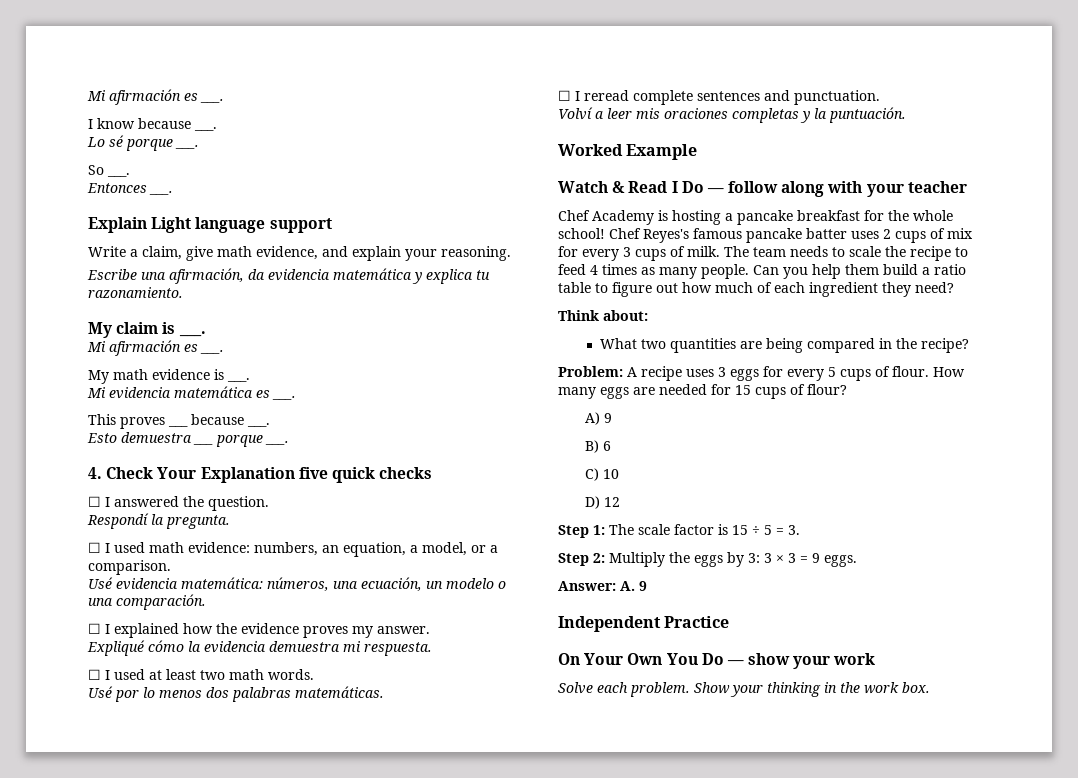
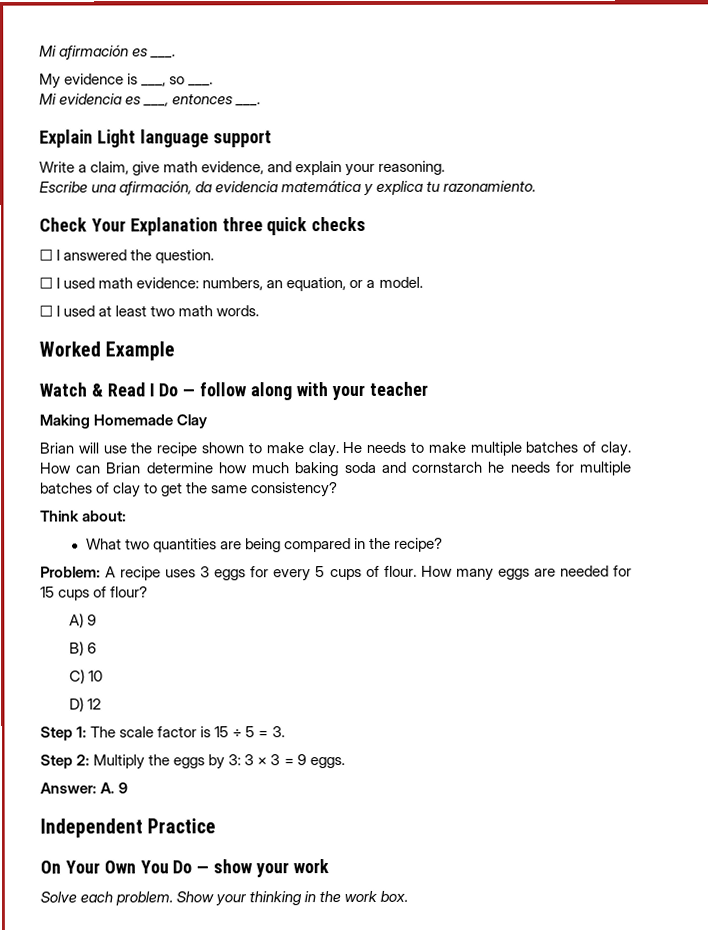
[87,89,224,105] [88,118,217,131] [87,135,199,151] [88,165,130,177] [87,183,147,193] Mi afirmación es ___. // I know because ___. // Lo sé porque ___. // So ___. // Entonces -> [39,44,177,60] [39,73,214,89] [39,93,234,107] Mi afirmación es ___. // My evidence is ___, so ___. // Mi evidencia es ___, entonces
[88,322,206,338] [87,340,224,356] [88,369,250,384] [87,386,296,400] [88,414,188,429] [191,414,270,427] [87,432,192,443] [193,435,289,447] [88,467,102,479] My claim is ___. // Mi afirmación es ___. // My math evidence is ___. // Mi evidencia matemática es ___. // This proves ___ because ___. // Esto demuestra ___ porque ___. // 4. -> (537, 186) none
[298,467,328,479] five -> [221,217,263,232] three
[87,513,230,529] // Respondí la pregunta. -> (215, 256) none
[410,542,498,556] [88,560,171,575] [88,577,506,592] [88,594,206,610] [88,623,430,638] [87,640,432,656] a model, or a comparison. // Usé evidencia matemática: números, una ecuación, un modelo o una comparación. // ☐ I explained how the evidence proves my answer. // Expliqué cómo la evidencia demuestra mi respuesta. -> [349,276,423,289] or a model.
[88,686,384,702] [558,90,880,105] [558,107,906,123] // Usé por lo menos dos palabras matemáticas. // ☐ I reread complete sentences and punctuation. // Volví a leer mis oraciones completas y la puntuación. -> (260, 311) none
[558,210,953,225] [558,228,973,243] [558,246,968,261] [558,264,966,279] [558,282,954,297] Chef Academy is hosting a pancake breakfast for the whole school! Chef Reyes's famous pancake batter uses 2 cups of mix for every 3 cups of milk. The team needs to scale the recipe to feed 4 times as many people. Can you help them build a ratio table to figure out how much of each ingredient they need? -> [39,414,208,429] [39,441,631,458] [39,461,632,477] [40,482,339,498] Making Homemade Clay // Brian will use the recipe shown to make clay. He needs to make multiple batches of clay. How can Brian determine how much baking soda and cornstarch he needs for multiple batches of clay to get the same consistency?

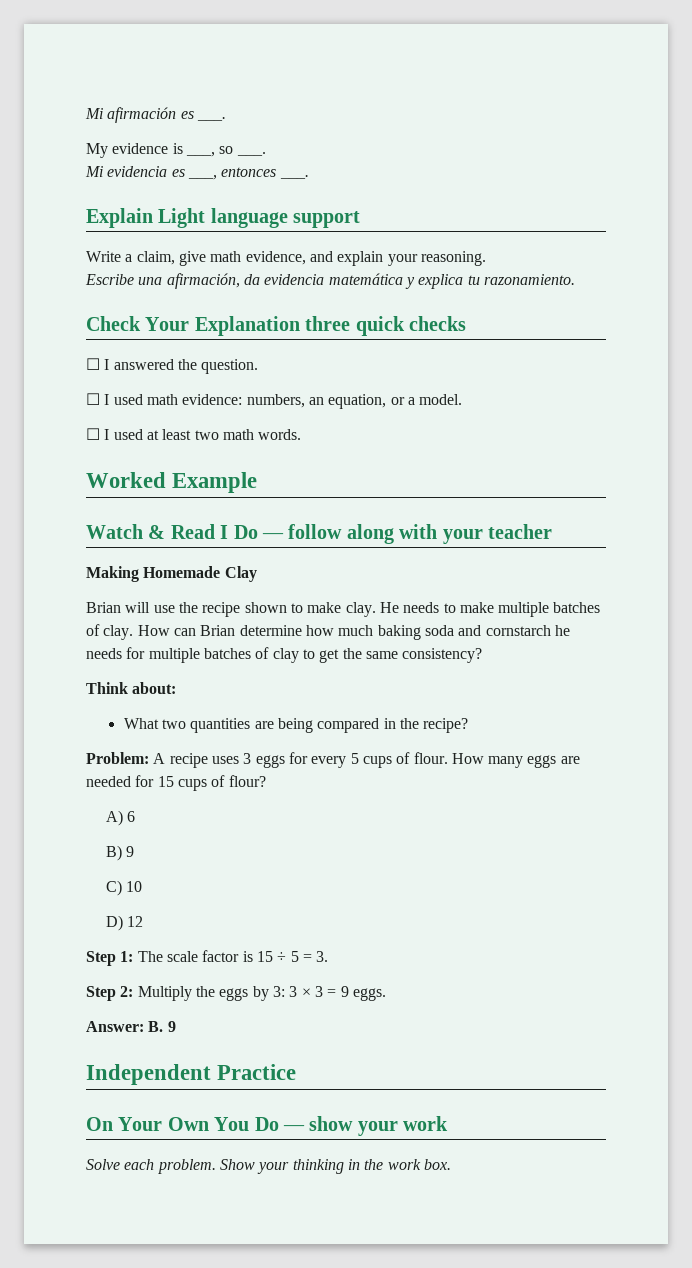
[87,614,98,626] 9 -> [127,811,136,822] 6
[87,642,98,654] 6 -> [126,846,135,857] 9
[100,782,116,794] A. -> [148,1021,164,1032] B.

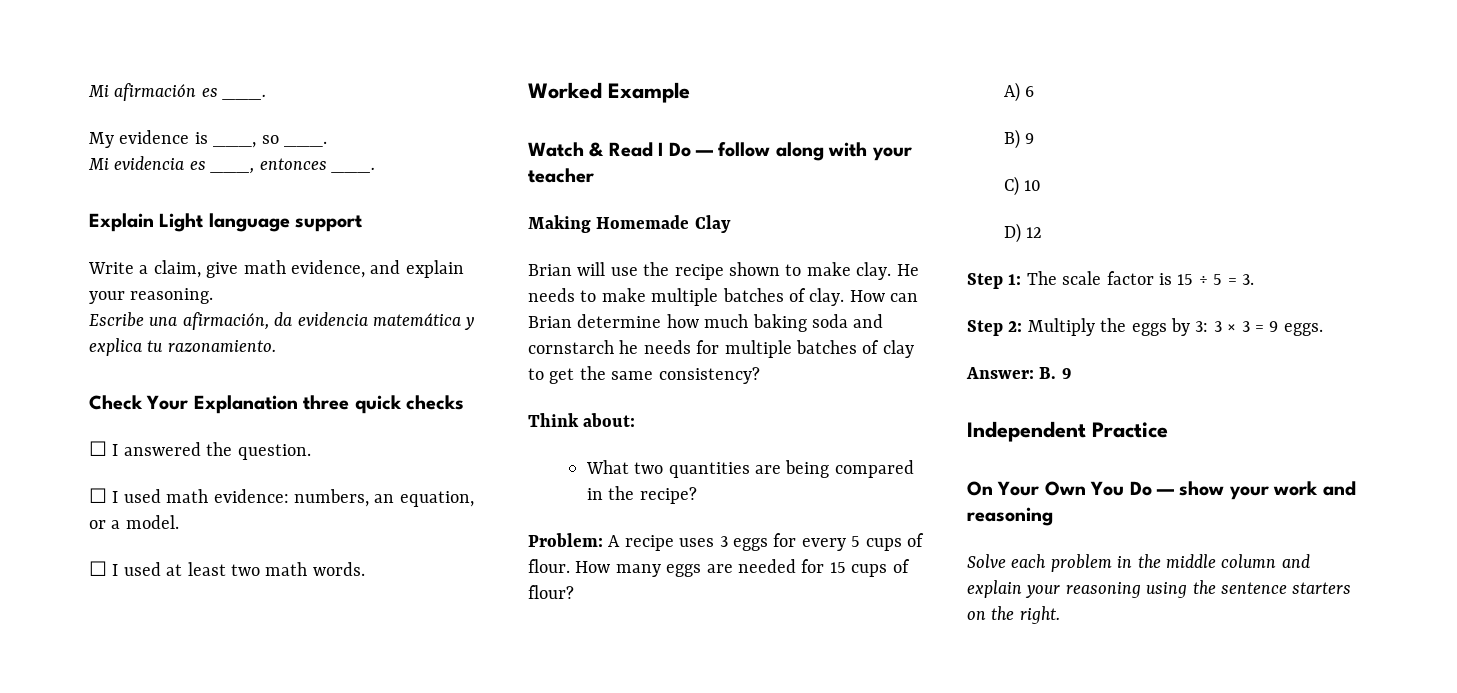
(449, 1123) none -> [1322,481,1356,496] [967,507,1053,526] and reasoning
[157,1159,451,1174] problem. Show your thinking in the work box. -> [1050,554,1310,572] [967,580,1352,598] [967,606,1060,624] problem in the middle column and explain your reasoning using the sentence starters on the right.

